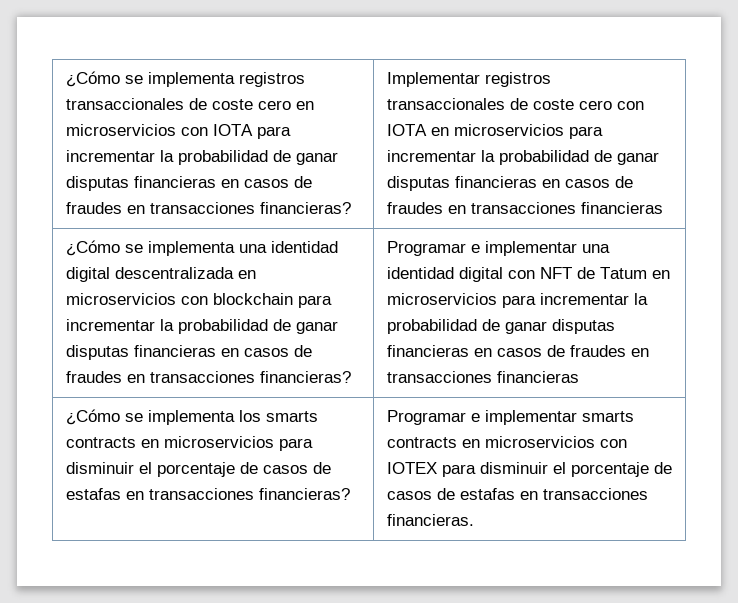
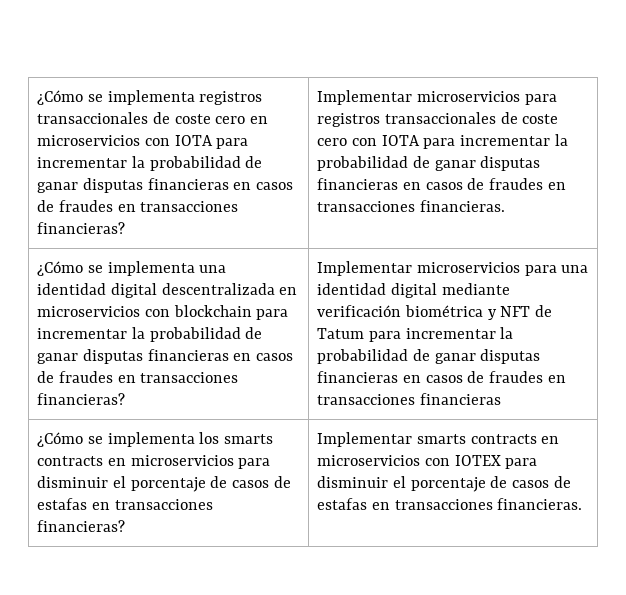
(480, 79) none -> [416,91,557,105] microservicios para
[430,124,564,136] en microservicios -> (420, 140) none
[580,202,663,214] financieras -> [419,200,505,212] financieras.
[386,241,610,256] [386,267,535,282] Programar e implementar una identidad digital con -> [317,261,589,276] [317,283,510,298] [317,305,497,320] Implementar microservicios para una identidad digital mediante verificación biométrica y
[651,270,670,279] [386,293,497,305] en microservicios -> (365, 333) none
[386,410,577,425] Programar e implementar -> [317,432,413,447] Implementar

